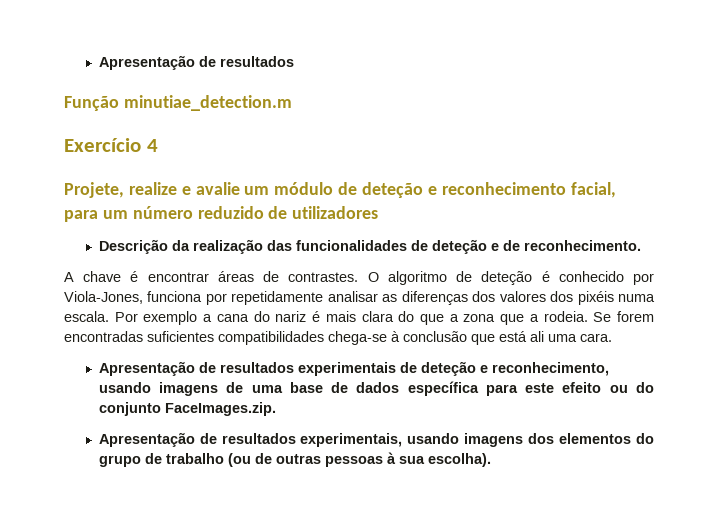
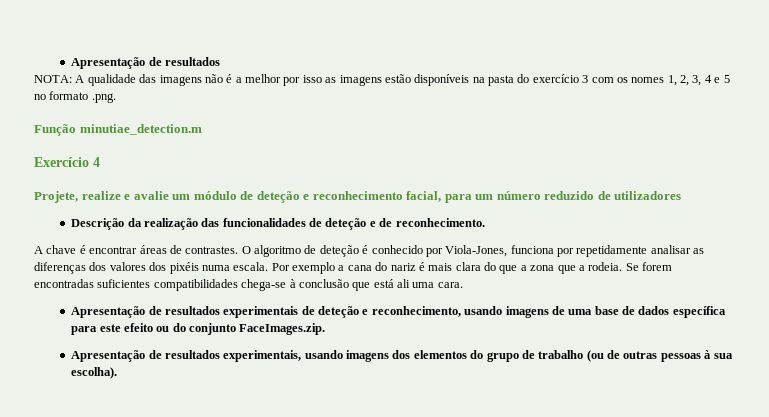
[98,55,294,70] Apresentação de resultados -> [71,57,220,69] [34,74,730,86] [34,91,116,103] Apresentação de resultados // NOTA: A qualidade das imagens não é a melhor por isso as imagens estão disponíveis na pasta do exercício 3 com os nomes 1, 2, 3, 4 e 5 no formato .png.

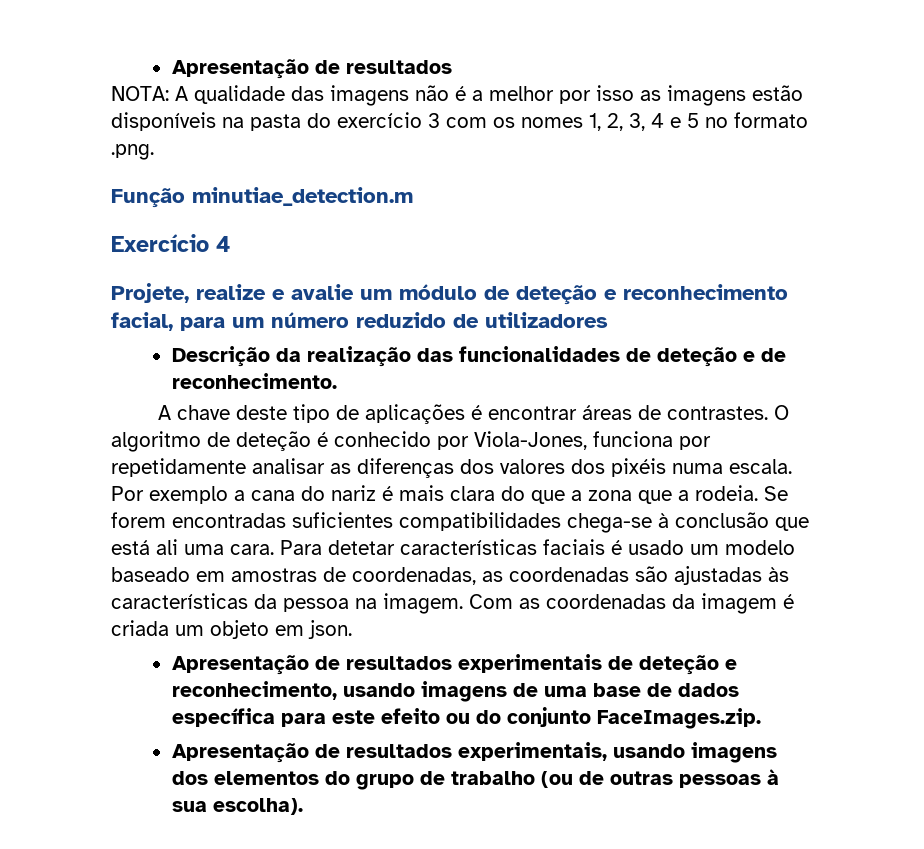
(77, 249) none -> [236,404,466,424] deste tipo de aplicações
(463, 285) none -> [280,539,795,555] [111,566,789,585] [111,593,794,614] [111,620,352,639] Para detetar características faciais é usado um modelo baseado em amostras de coordenadas, as coordenadas são ajustadas às características da pessoa na imagem. Com as coordenadas da imagem é criada um objeto em json.

